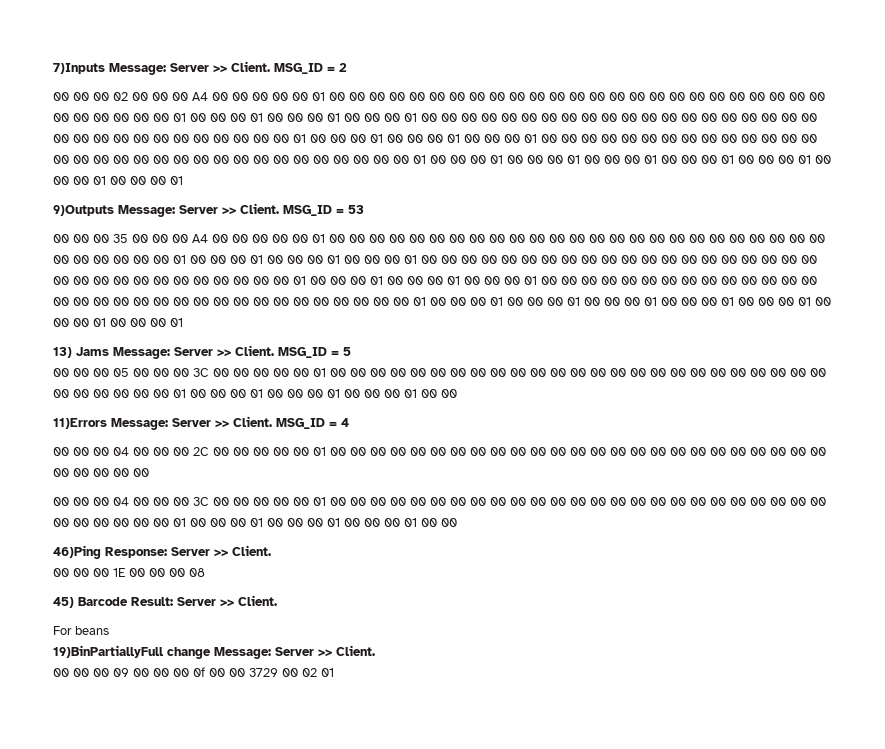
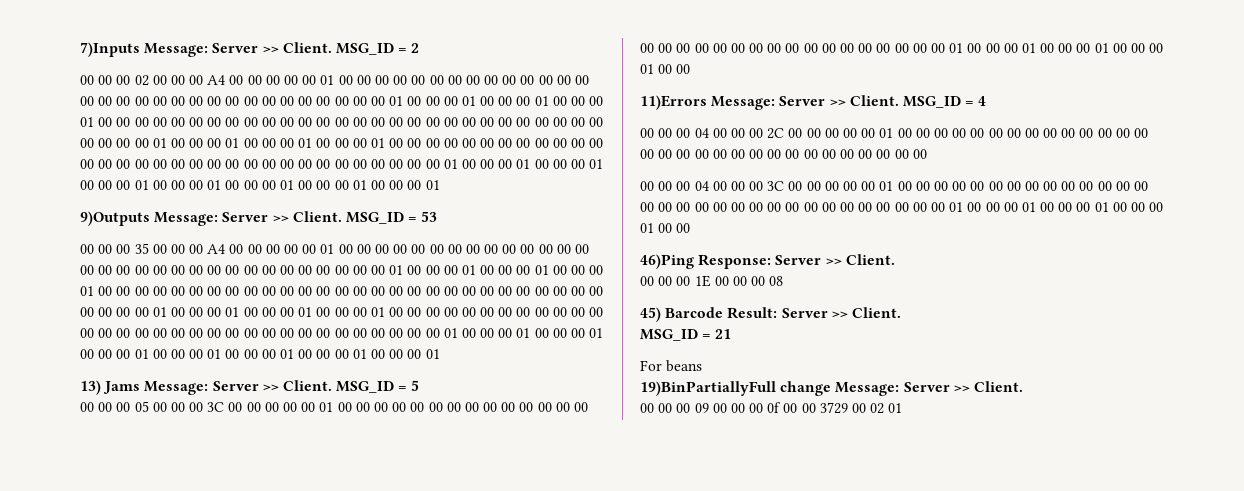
(277, 600) none -> [640,329,732,341] // MSG_ID = 21

